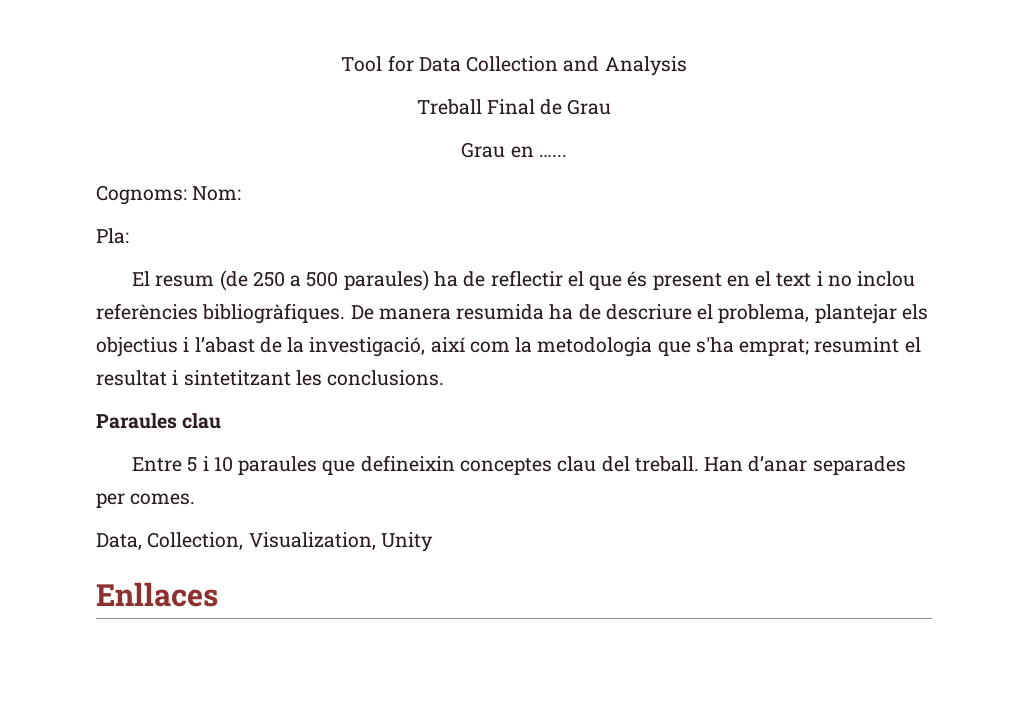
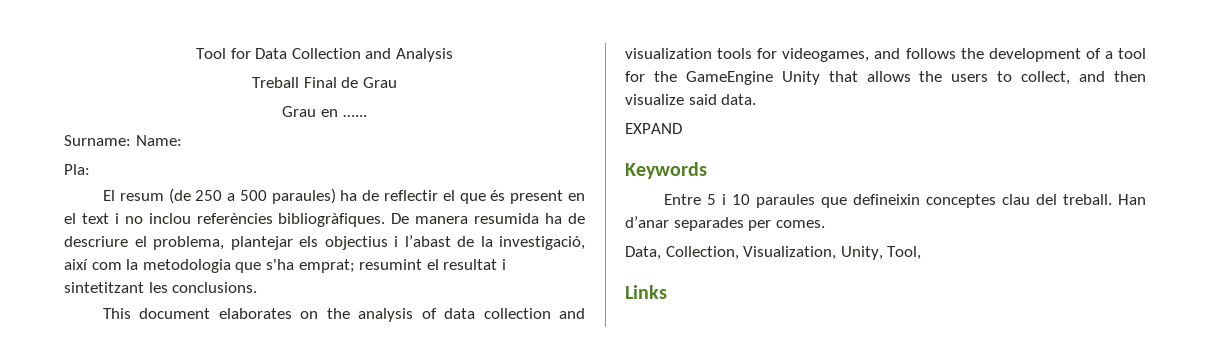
[96,185,242,205] Cognoms: Nom: -> [64,135,182,146] Surname: Name:
[96,413,222,429] Paraules clau -> [102,308,585,322] [625,48,1146,62] [625,71,1146,85] [625,94,757,105] [625,123,682,134] [625,162,707,179] This document elaborates on the analysis of data collection and visualization tools for videogames, and follows the development of a tool for the GameEngine Unity that allows the users to collect, and then visualize said data. // EXPAND // Keywords
[380,532,433,552] [96,582,218,607] Unity // Enllaces -> [840,246,922,260] [625,285,667,299] Unity, Tool, // Links

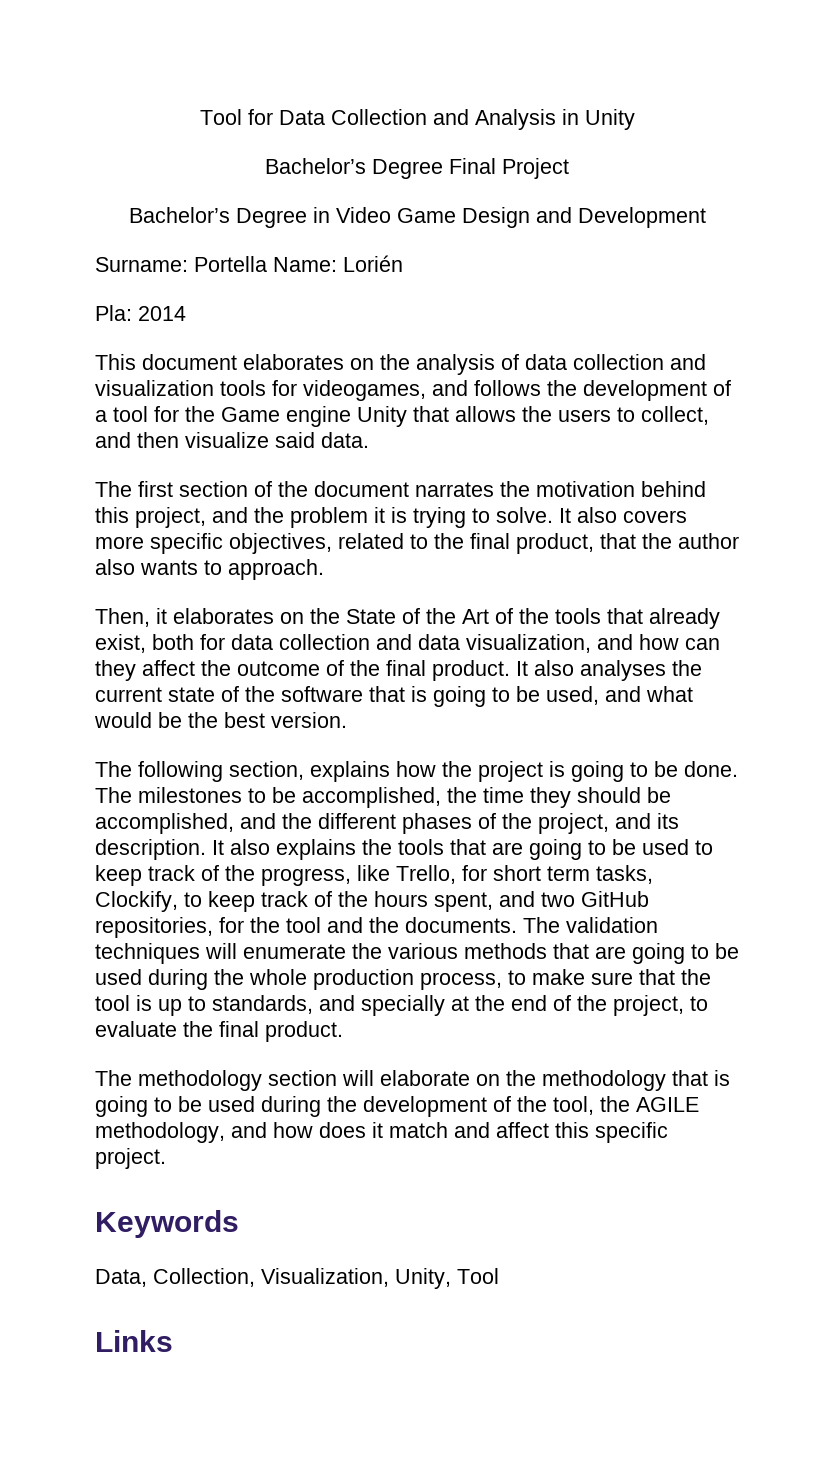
[252,77,397,88] [282,106,367,117] // Treball Final de Grau // Grau en …... -> [561,109,635,130] [265,158,569,179] [128,207,706,228] in Unity // Bachelor’s Degree Final Project // Bachelor’s Degree in Video Game Design and Development
(131, 140) none -> [194,256,267,272] Portella
(182, 140) none -> [343,255,403,272] Lorién
[102,188,585,204] [64,213,586,227] [64,235,585,250] [64,259,506,273] [64,282,258,293] // El resum (de 250 a 500 paraules) ha de reflectir el que és present en el text i no inclou referències bibliogràfiques. De manera resumida ha de descriure el problema, plantejar els objectius i l’abast de la investigació, així com la metodologia que s'ha emprat; resumint el resultat i sintetitzant les conclusions. -> [138,306,186,321] 2014
[685,71,773,85] GameEngine -> [221,406,351,427] Game engine
[625,123,682,134] [625,162,707,179] [663,194,1146,208] [625,216,825,231] EXPAND // Keywords // Entre 5 i 10 paraules que defineixin conceptes clau del treball. Han d’anar separades per comes. -> [95,481,706,497] [95,507,687,528] [95,533,739,554] [95,559,324,580] [95,608,720,629] [95,634,720,653] [95,660,702,681] [95,686,693,707] [94,712,347,728] [95,761,738,782] [95,787,671,808] [95,813,679,834] [95,839,713,860] [95,865,653,886] [95,891,649,912] [95,917,658,938] [95,943,739,964] [95,969,711,990] [95,995,708,1016] [95,1021,343,1042] [95,1070,730,1091] [95,1096,699,1117] [95,1122,668,1143] [95,1148,166,1169] [95,1210,239,1238] The first section of the document narrates the motivation behind this project, and the problem it is trying to solve. It also covers more specific objectives, related to the final product, that the author also wants to approach. // Then, it elaborates on the State of the Art of the tools that already exist, both for data collection and data visualization, and how can they affect the outcome of the final product. It also analyses the current state of the software that is going to be used, and what would be the best version. // The following section, explains how the project is going to be done. The milestones to be accomplished, the time they should be accomplished, and the different phases of the project, and its description. It also explains the tools that are going to be used to keep track of the progress, like Trello, for short term tasks, Clockify, to keep track of the hours spent, and two GitHub repositories, for the tool and the documents. The validation techniques will enumerate the various methods that are going to be used during the whole production process, to make sure that the tool is up to standards, and specially at the end of the project, to evaluate the final product. // The methodology section will elaborate on the methodology that is going to be used during the development of the tool, the AGILE methodology, and how does it match and affect this specific project. // Keywords
[887,246,922,260] Tool, -> [457,1268,499,1284] Tool

